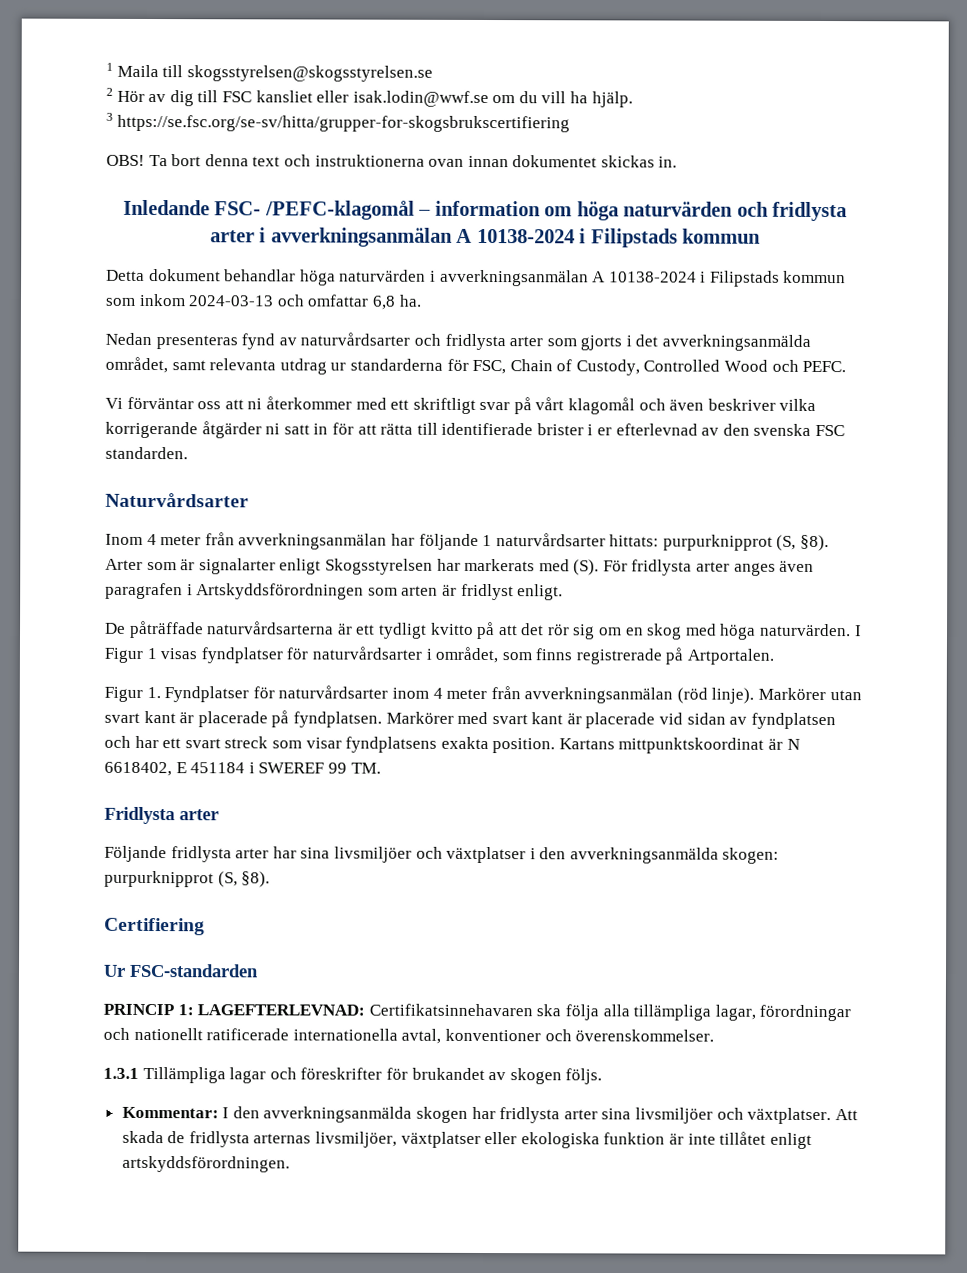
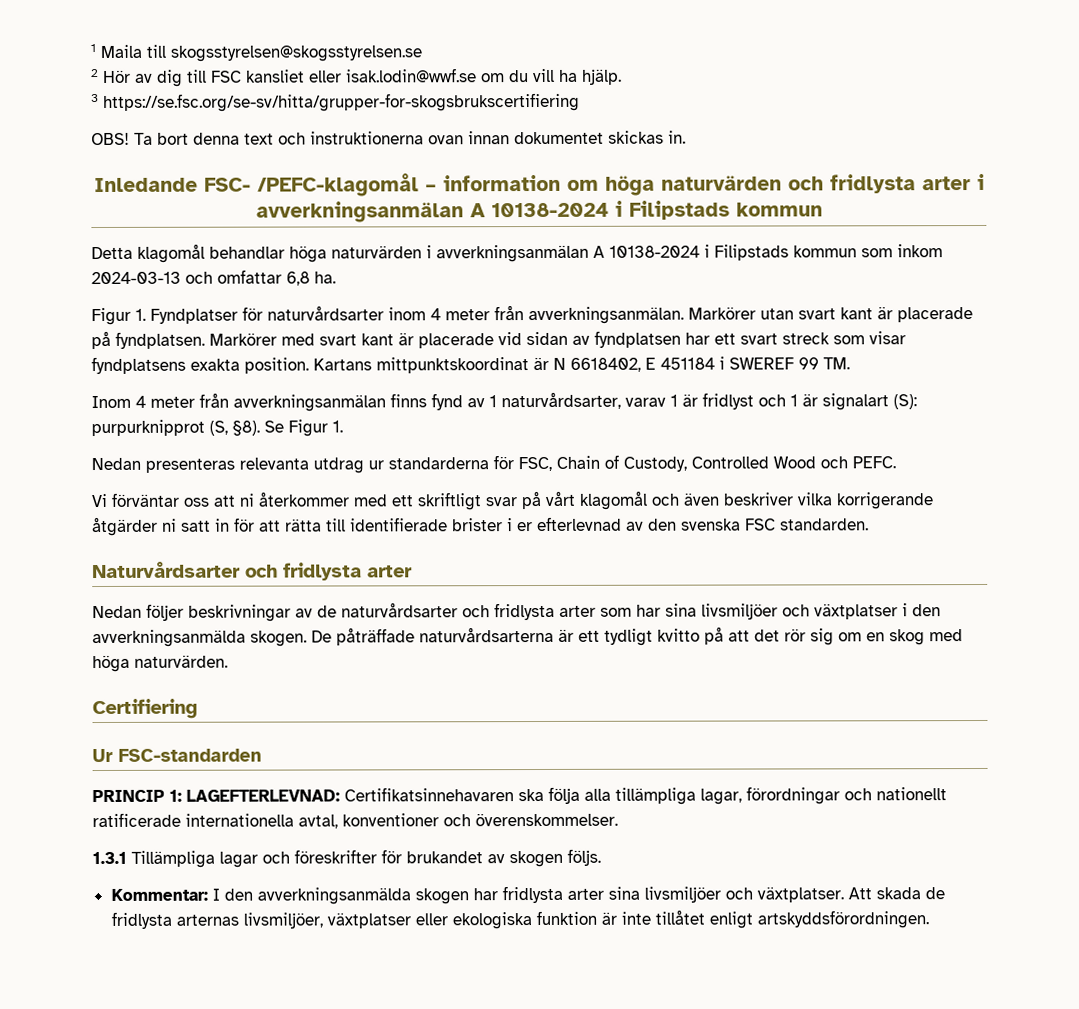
[148,269,221,282] dokument -> [137,243,205,263] klagomål
[105,332,812,351] [105,356,206,374] Nedan presenteras fynd av naturvårdsarter och fridlysta arter som gjorts i det avverkningsanmälda området, samt -> [91,305,973,326] [91,330,906,350] [91,356,850,375] [91,391,917,412] [91,419,343,437] [91,457,235,473] Figur 1. Fyndplatser för naturvårdsarter inom 4 meter från avverkningsanmälan. Markörer utan svart kant är placerade på fyndplatsen. Markörer med svart kant är placerade vid sidan av fyndplatsen har ett svart streck som visar fyndplatsens exakta position. Kartans mittpunktskoordinat är N 6618402, E 451184 i SWEREF 99 TM. // Inom 4 meter från avverkningsanmälan finns fynd av 1 naturvårdsarter, varav 1 är fridlyst och 1 är signalart (S): purpurknipprot (S, §8). Se Figur 1. // Nedan presenteras
[105,532,830,552] [105,558,815,576] [105,582,564,601] // Inom 4 meter från avverkningsanmälan har följande 1 naturvårdsarter hittats: purpurknipprot (S, §8). Arter som är signalarter enligt Skogsstyrelsen har markerats med (S). För fridlysta arter anges även paragrafen i Artskyddsförordningen som arten är fridlyst enligt. // -> [245,562,413,581] [92,602,941,622] [92,629,307,648] och fridlysta arter // Nedan följer beskrivningar av de naturvårdsarter och fridlysta arter som har sina livsmiljöer och växtplatser i den avverkningsanmälda skogen.
[854,625,862,637] [104,646,775,665] [104,685,862,704] [104,710,836,730] [104,735,800,754] [104,761,381,777] [104,806,219,825] [104,845,780,864] [104,870,271,888] I Figur 1 visas fyndplatser för naturvårdsarter i området, som finns registrerade på Artportalen. // Figur 1. Fyndplatser för naturvårdsarter inom 4 meter från avverkningsanmälan (röd linje). Markörer utan svart kant är placerade på fyndplatsen. Markörer med svart kant är placerade vid sidan av fyndplatsen och har ett svart streck som visar fyndplatsens exakta position. Kartans mittpunktskoordinat är N 6618402, E 451184 i SWEREF 99 TM. // Fridlysta arter // Följande fridlysta arter har sina livsmiljöer och växtplatser i den avverkningsanmälda skogen: purpurknipprot (S, §8). -> (228, 661) none

